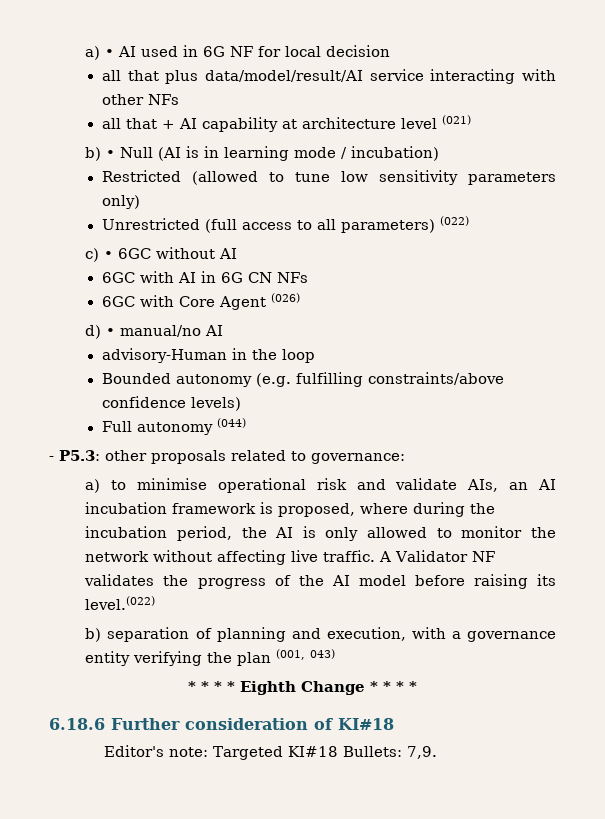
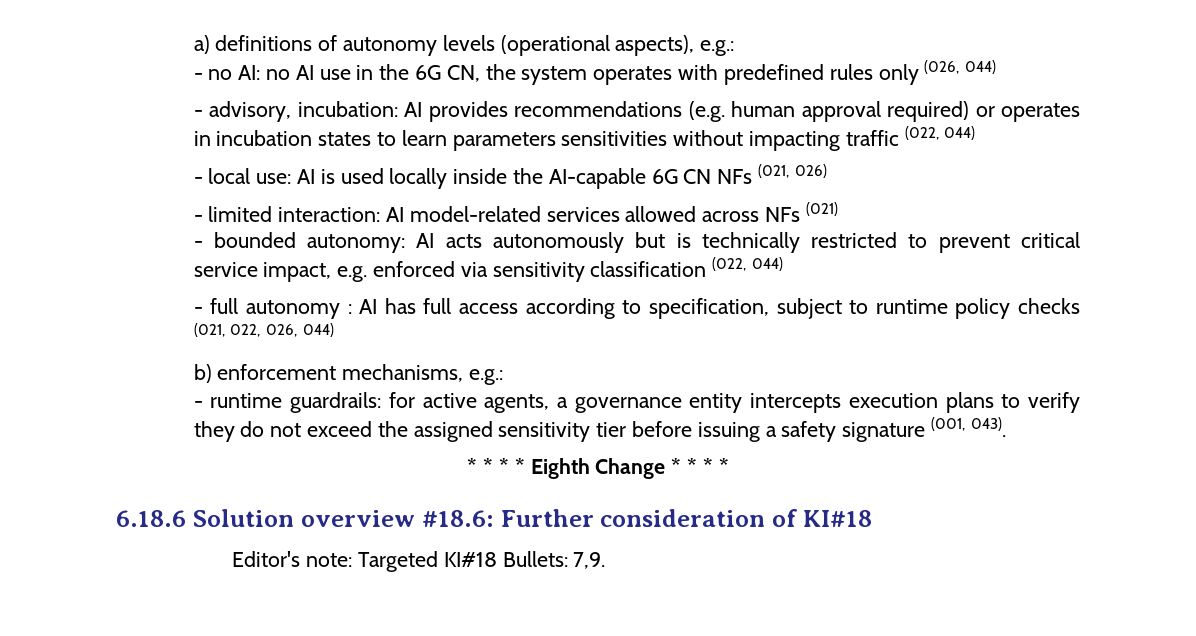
[85,45,391,60] [101,69,556,84] [101,94,179,105] [101,115,471,132] [85,146,440,161] [101,170,556,185] [101,195,140,209] [101,216,469,233] [85,247,238,262] [101,271,308,283] [101,293,300,310] [85,325,224,339] [101,348,315,363] [101,372,504,387] [101,396,241,411] [101,418,246,435] [49,450,405,464] [85,478,556,493] [85,502,496,517] [85,526,557,541] [85,550,496,565] [84,574,556,589] [85,596,156,610] [85,627,557,642] [85,649,336,666] a) • AI used in 6G NF for local decision // all that plus data/model/result/AI service interacting with other NFs // all that + AI capability at architecture level (021) // b) • Null (AI is in learning mode / incubation) // Restricted (allowed to tune low sensitivity parameters only) // Unrestricted (full access to all parameters) (022) // c) • 6GC without AI // 6GC with AI in 6G CN NFs // 6GC with Core Agent (026) // d) • manual/no AI // advisory-Human in the loop // Bounded autonomy (e.g. fulfilling constraints/above confidence levels) // Full autonomy (044) // - P5.3: other proposals related to governance: // a) to minimise operational risk and validate AIs, an AI incubation framework is proposed, where during the incubation period, the AI is only allowed to monitor the network without affecting live traffic. A Validator NF validates the progress of the AI model before raising its level.(022) // b) separation of planning and execution, with a governance entity verifying the plan (001, 043) -> [193,35,735,56] [193,60,997,85] [193,101,1081,122] [193,126,976,151] [193,164,827,189] [193,202,838,222] [193,232,1080,253] [193,257,784,282] [193,298,1080,319] [193,323,335,337] [193,364,504,385] [193,392,1080,413] [193,417,1006,442] a) definitions of autonomy levels (operational aspects), e.g.: // - no AI: no AI use in the 6G CN, the system operates with predefined rules only (026, 044) // - advisory, incubation: AI provides recommendations (e.g. human approval required) or operates in incubation states to learn parameters sensitivities without impacting traffic (022, 044) // - local use: AI is used locally inside the AI-capable 6G CN NFs (021, 026) // - limited interaction: AI model-related services allowed across NFs (021) // - bounded autonomy: AI acts autonomously but is technically restricted to prevent critical service impact, e.g. enforced via sensitivity classification (022, 044) // - full autonomy : AI has full access according to specification, subject to runtime policy checks (021, 022, 026, 044) // b) enforcement mechanisms, e.g.: // - runtime guardrails: for active agents, a governance entity intercepts execution plans to verify they do not exceed the assigned sensitivity tier before issuing a safety signature (001, 043).
(105, 724) none -> [192,509,494,527] Solution overview #18.6:

